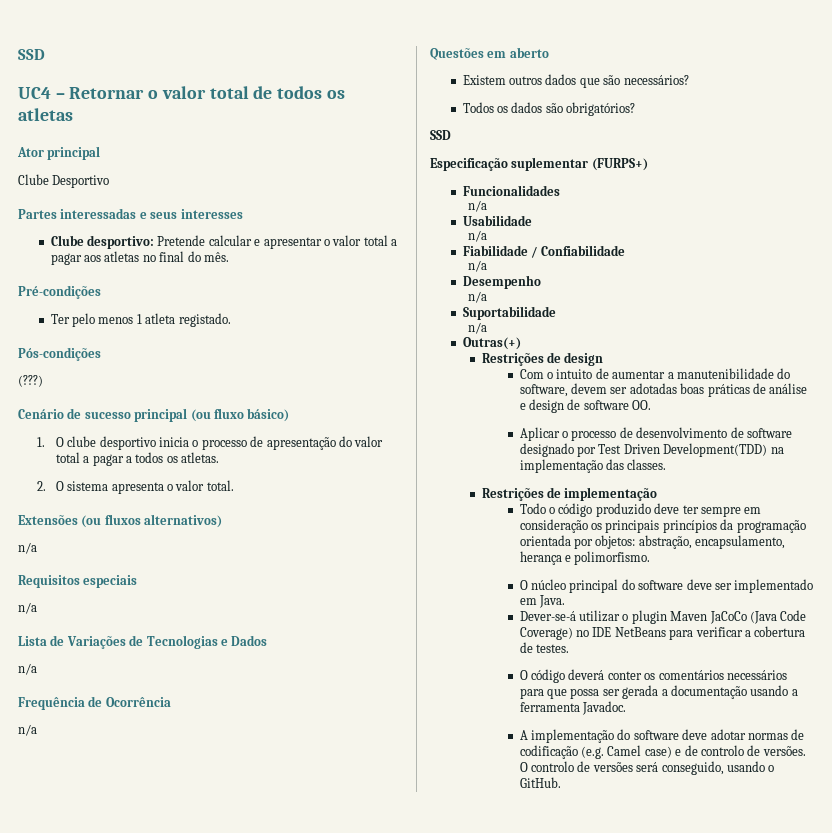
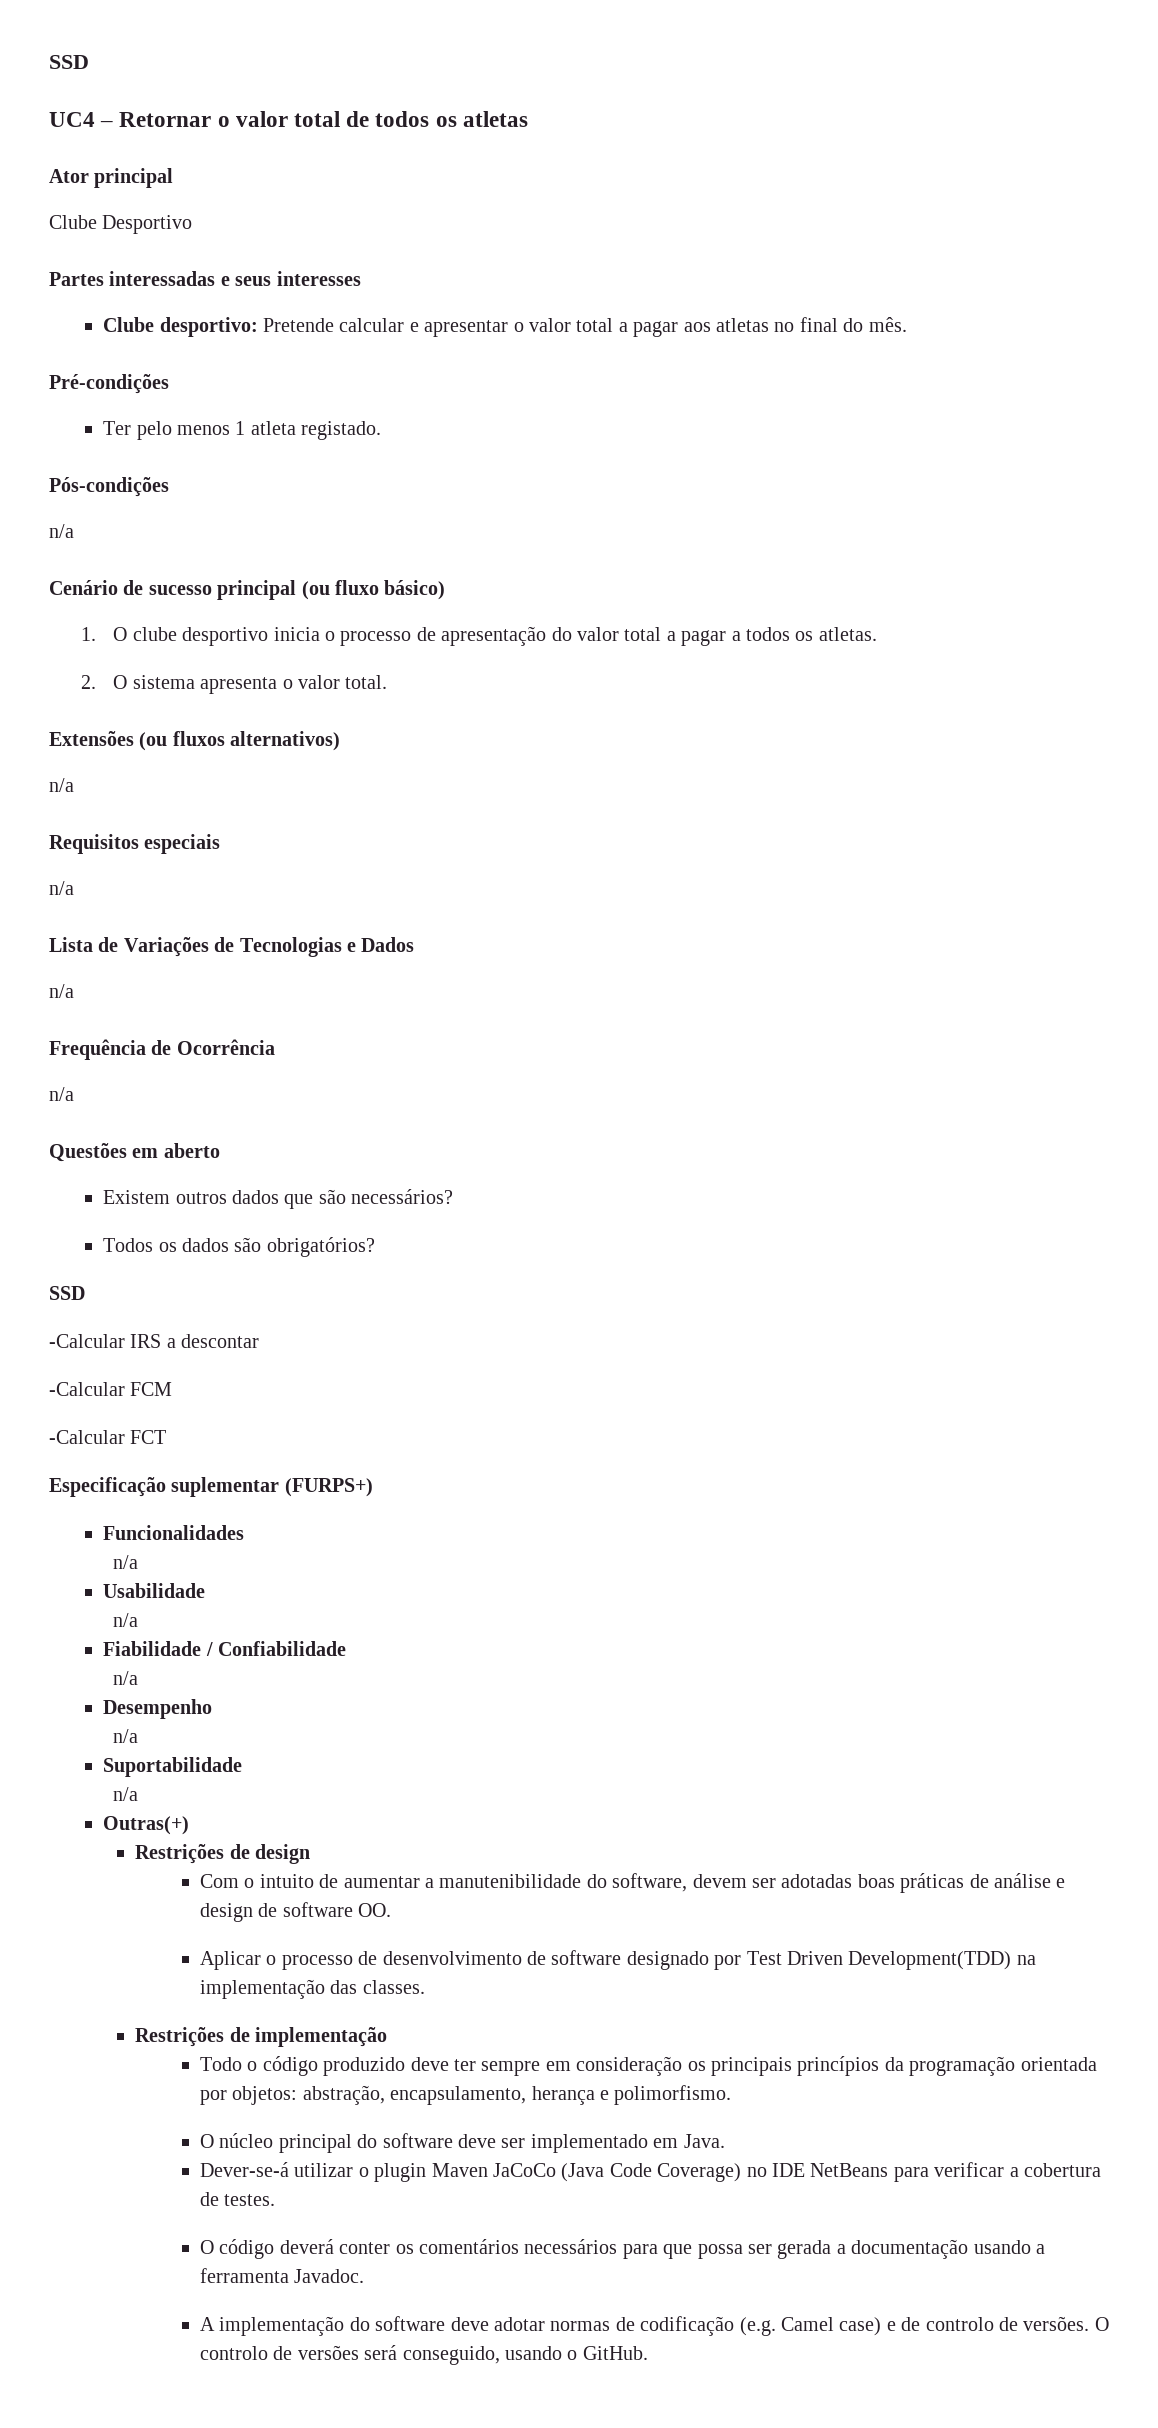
[18,375,43,387] (???) -> [49,524,74,538] n/a
(451, 135) none -> [49,1334,260,1348] [49,1382,173,1396] [49,1430,167,1444] // -Calcular IRS a descontar // -Calcular FCM // -Calcular FCT

